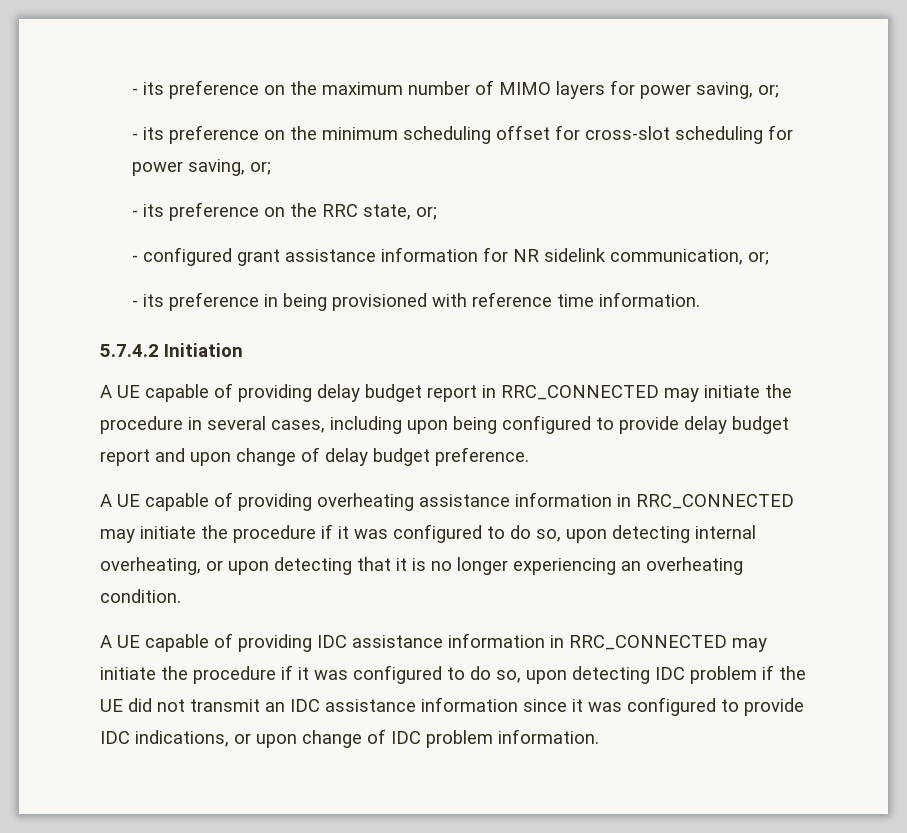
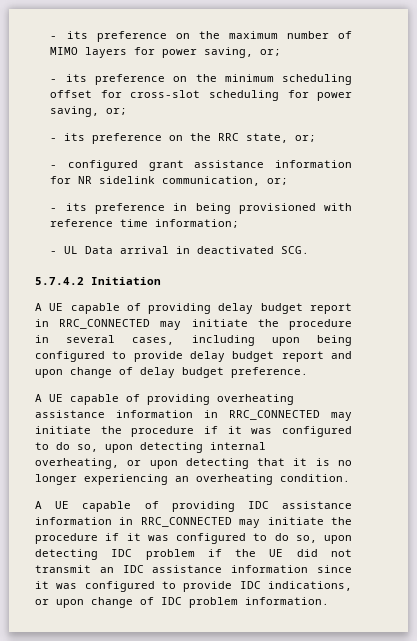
[599,292,701,307] information. -> [155,219,240,228] [50,246,310,254] information; // - UL Data arrival in deactivated SCG.

